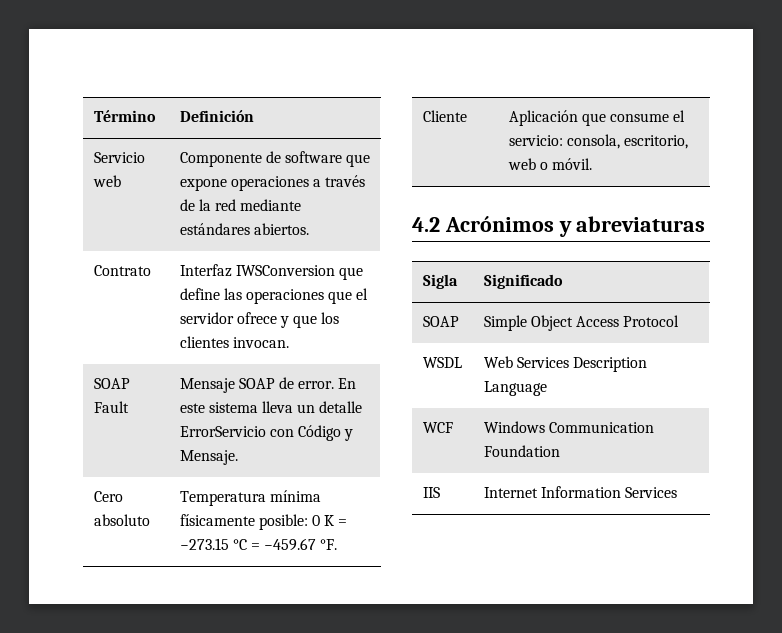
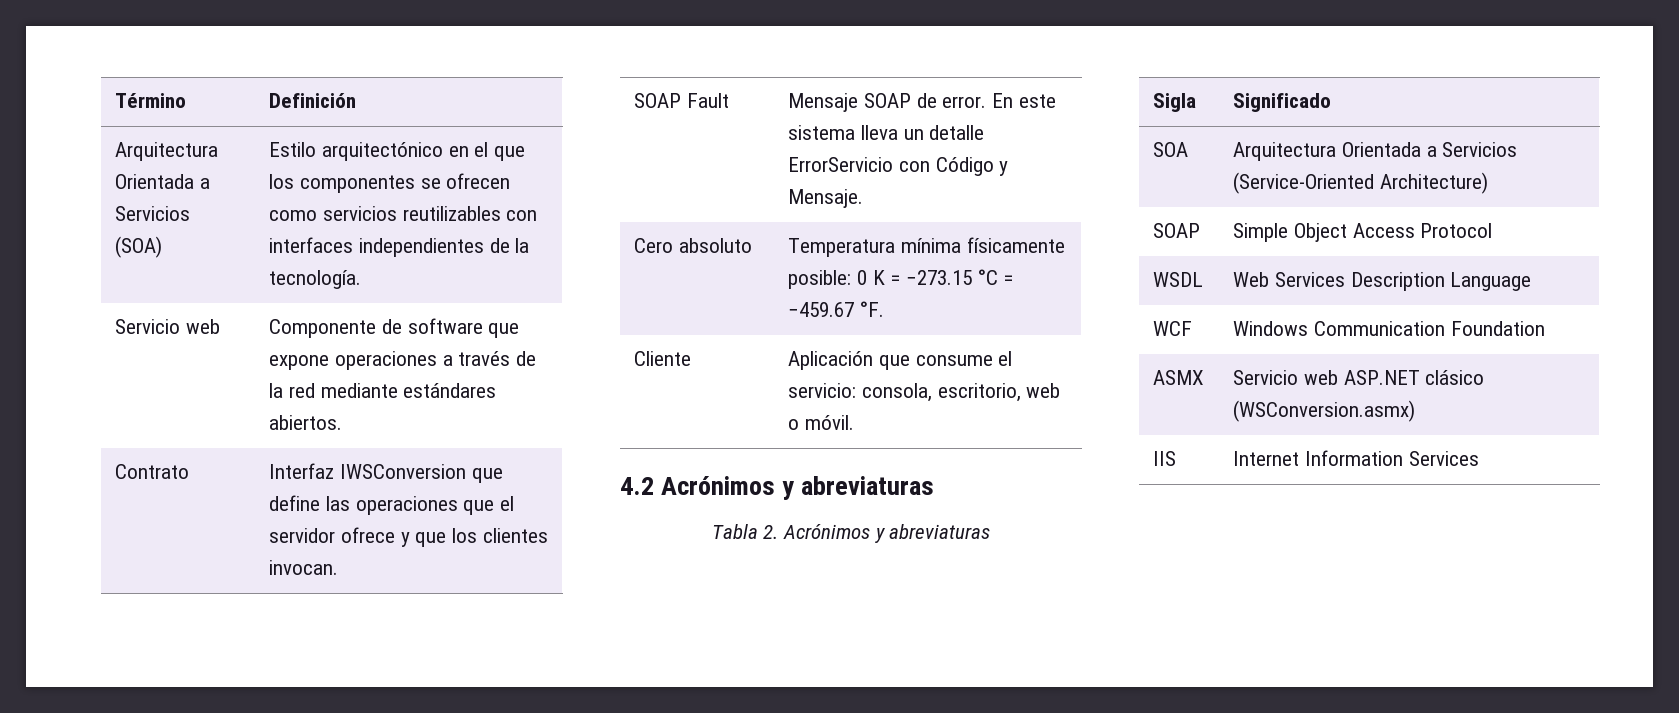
(254, 116) none -> [115,142,219,161] [115,174,210,189] [115,206,191,221] [115,236,163,258] [269,142,525,161] [269,173,511,193] [269,206,538,221] [269,237,530,257] [269,270,362,289] // Arquitectura Orientada a Servicios (SOA) | Estilo arquitectónico en el que los componentes se ofrecen como servicios reutilizables con interfaces independientes de la tecnología.
[422,274,458,289] [483,274,563,289] // Sigla | Significado -> [711,524,991,543] [1153,93,1197,112] [1233,93,1332,112] [1153,142,1189,157] [1233,142,1518,161] [1233,172,1488,194] // Tabla 2. Acrónimos y abreviaturas // Sigla | Significado // SOA | Arquitectura Orientada a Servicios (Service-Oriented Architecture)
(560, 451) none -> [1153,370,1205,385] [1233,370,1485,385] [1233,400,1416,422] // ASMX | Servicio web ASP.NET clásico (WSConversion.asmx)

